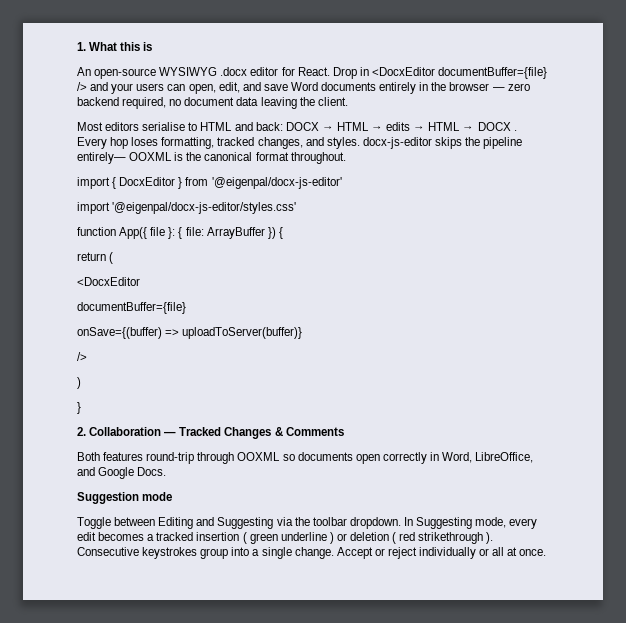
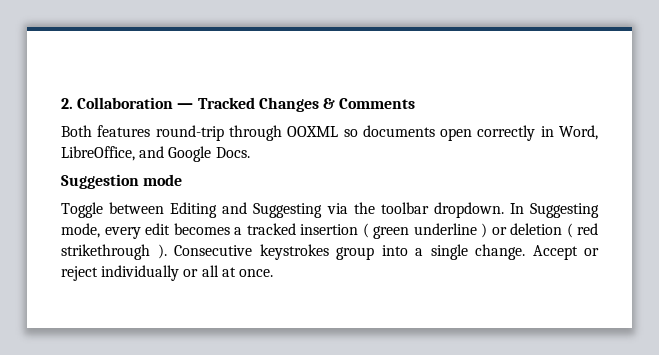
[77,42,153,51] [77,67,548,79] [77,82,530,94] [77,97,348,109] [77,122,517,131] [77,137,523,149] [77,152,346,164] [77,177,342,189] [77,202,297,214] [77,227,283,239] [77,252,114,264] [77,277,140,286] [77,302,186,314] [77,327,303,339] [77,352,87,361] [77,377,81,389] [77,402,81,414] 1. What this is // An open-source WYSIWYG .docx editor for React. Drop in <DocxEditor documentBuffer={file} /> and your users can open, edit, and save Word documents entirely in the browser — zero backend required, no document data leaving the client. // Most editors serialise to HTML and back: DOCX → HTML → edits → HTML → DOCX . Every hop loses formatting, tracked changes, and styles. docx-js-editor skips the pipeline entirely— OOXML is the canonical format throughout. // import { DocxEditor } from '@eigenpal/docx-js-editor' // import '@eigenpal/docx-js-editor/styles.css' // function App({ file }: { file: ArrayBuffer }) { // return ( // <DocxEditor // documentBuffer={file} // onSave={(buffer) => uploadToServer(buffer)} // /> // ) // } // -> (61, 103) none

